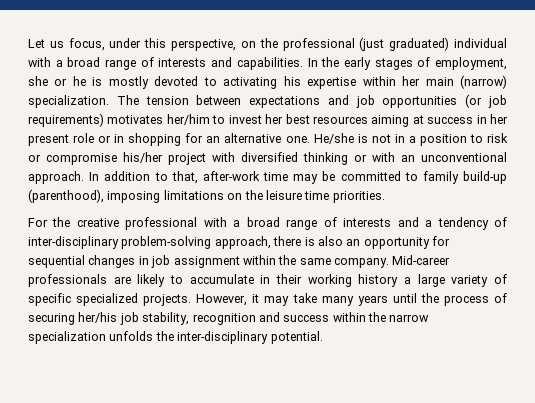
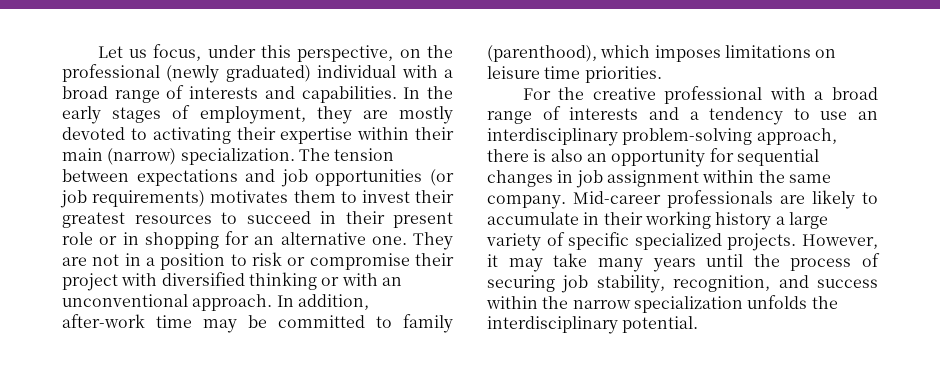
[359,37,385,51] (just -> [166,65,220,83] (newly
[28,76,103,86] she or he is -> [316,106,388,124] they are
[283,76,301,86] his -> [236,127,276,140] their
[402,76,421,86] her -> [415,127,454,140] their
[166,114,210,125] her/him -> [293,190,336,203] them
[265,114,509,127] her best resources aiming at success in her -> [415,190,455,203] [62,211,385,228] their greatest resources to succeed in their
[313,133,368,144] He/she is -> [413,232,453,250] [62,257,87,266] They are
[123,152,163,163] his/her -> [415,253,454,266] their
[104,171,198,184] addition to that, -> [297,294,369,310] addition,
[463,171,508,184] [28,189,161,203] build-up (parenthood), imposing -> [487,45,721,62] (parenthood), which imposes
[244,190,263,200] the -> (837, 53) none
[493,217,507,227] [28,236,119,249] of inter-disciplinary -> [793,108,878,120] [487,128,618,146] to use an interdisciplinary
[78,312,118,323] her/his -> (555, 283) none
[192,313,256,325] recognition -> [673,275,771,292] recognition,
[177,331,269,344] inter-disciplinary -> [487,316,618,334] interdisciplinary

